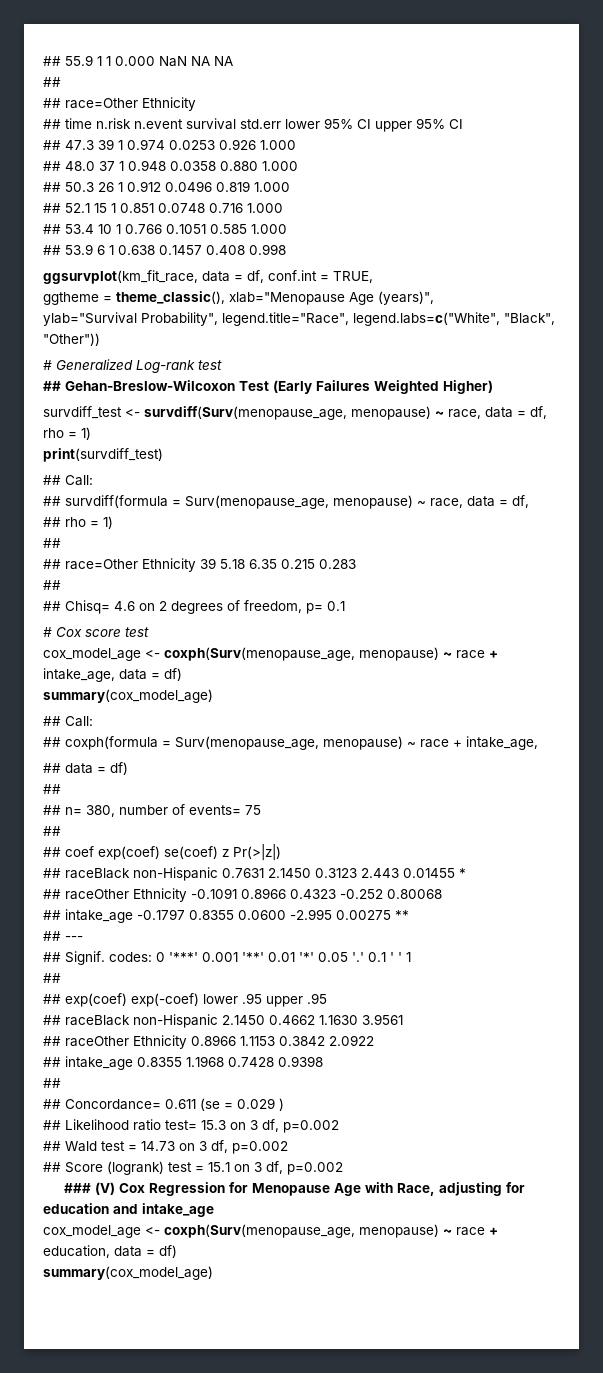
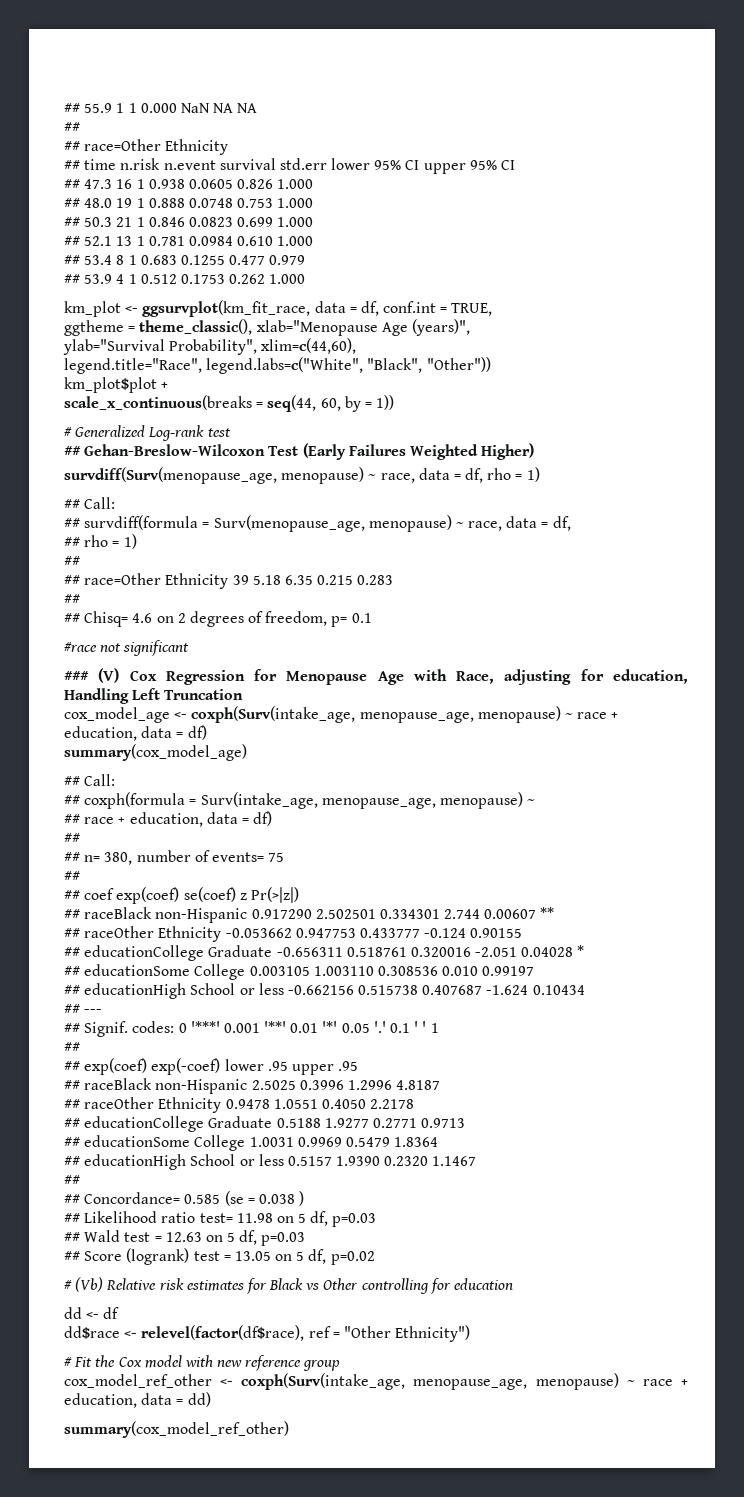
[98,139,296,150] [43,160,298,171] [43,181,290,192] [43,203,283,213] [43,224,287,234] [43,244,286,255] 39 1 0.974 0.0253 0.926 1.000 // ## 48.0 37 1 0.948 0.0358 0.880 1.000 // ## 50.3 26 1 0.912 0.0496 0.819 1.000 // ## 52.1 15 1 0.851 0.0748 0.716 1.000 // ## 53.4 10 1 0.766 0.1051 0.585 1.000 // ## 53.9 6 1 0.638 0.1457 0.408 0.998 // -> [116,179,314,189] [64,198,314,208] [64,217,314,227] [64,236,314,246] [64,255,306,265] [64,274,306,284] [64,301,139,317] 16 1 0.938 0.0605 0.826 1.000 // ## 48.0 19 1 0.888 0.0748 0.753 1.000 // ## 50.3 21 1 0.846 0.0823 0.699 1.000 // ## 52.1 13 1 0.781 0.0984 0.610 1.000 // ## 53.4 8 1 0.683 0.1255 0.477 0.979 // ## 53.9 4 1 0.512 0.1753 0.262 1.000 // km_plot <-
(218, 319) none -> [261,338,357,354] xlim=c(44,60), //
(100, 339) none -> [64,377,169,393] [64,395,395,412] // km_plot$plot + // scale_x_continuous(breaks = seq(44, 60, by = 1))
[43,406,140,419] survdiff_test <- -> (535, 451) none
[43,448,163,462] // print(survdiff_test) -> (540, 474) none
[43,627,149,637] [43,647,498,661] [43,668,115,682] # Cox score test // cox_model_age <- coxph(Surv(menopause_age, menopause) ~ race + intake_age, -> [64,640,190,656] [64,668,688,685] [64,688,244,704] [64,706,619,723] [64,726,137,741] #race not significant // ### (V) Cox Regression for Menopause Age with Race, adjusting for education, Handling Left Truncation // cox_model_age <- coxph(Surv(intake_age, menopause_age, menopause) ~ race + education,
[175,736,538,750] [43,763,61,773] Surv(menopause_age, menopause) ~ race + intake_age, // ## -> [200,792,536,809] [64,812,203,827] Surv(intake_age, menopause_age, menopause) ~ // ## race + education,
[222,868,466,878] [43,888,442,902] [43,909,409,923] 0.7631 2.1450 0.3123 2.443 0.01455 * // ## raceOther Ethnicity -0.1091 0.8966 0.4323 -0.252 0.80068 // ## intake_age -0.1797 0.8355 0.0600 -2.995 0.00275 ** -> [251,907,555,919] [64,926,523,942] [64,945,585,961] [64,964,535,980] [64,983,585,999] 0.917290 2.502501 0.334301 2.744 0.00607 ** // ## raceOther Ethnicity -0.053662 0.947753 0.433777 -0.124 0.90155 // ## educationCollege Graduate -0.656311 0.518761 0.320016 -2.051 0.04028 * // ## educationSome College 0.003105 1.003110 0.308536 0.010 0.99197 // ## educationHigh School or less -0.662156 0.515738 0.407687 -1.624 0.10434
[222,1014,403,1025] [43,1035,374,1049] [43,1056,323,1070] 2.1450 0.4662 1.1630 3.9561 // ## raceOther Ethnicity 0.8966 1.1153 0.3842 2.0922 // ## intake_age 0.8355 1.1968 0.7428 0.9398 -> [251,1080,441,1090] [64,1097,415,1113] [64,1116,466,1132] [64,1135,439,1151] [64,1154,477,1170] 2.5025 0.3996 1.2996 4.8187 // ## raceOther Ethnicity 0.9478 1.0551 0.4050 2.2178 // ## educationCollege Graduate 0.5188 1.9277 0.2771 0.9713 // ## educationSome College 1.0031 0.9969 0.5479 1.8364 // ## educationHigh School or less 0.5157 1.9390 0.2320 1.1467
[165,1099,196,1109] 0.611 -> [184,1194,221,1204] 0.585
[237,1098,275,1109] 0.029 -> [258,1194,295,1204] 0.038
[201,1119,339,1133] 15.3 on 3 df, p=0.002 -> [236,1211,377,1227] 11.98 on 5 df, p=0.03
[141,1140,288,1154] 14.73 on 3 df, p=0.002 -> [165,1230,306,1246] 12.63 on 5 df, p=0.03
[208,1161,343,1175] [64,1182,526,1196] [43,1203,214,1217] [43,1224,498,1238] [43,1245,177,1258] [43,1266,213,1280] 15.1 on 3 df, p=0.002 // ### (V) Cox Regression for Menopause Age with Race, adjusting for education and intake_age // cox_model_age <- coxph(Surv(menopause_age, menopause) ~ race + education, data = df) // summary(cox_model_age) -> [234,1249,375,1265] [64,1277,514,1294] [64,1307,120,1319] [64,1325,471,1342] [64,1355,341,1371] [64,1373,688,1390] [64,1392,211,1408] [64,1421,289,1438] 13.05 on 5 df, p=0.02 // # (Vb) Relative risk estimates for Black vs Other controlling for education // dd <- df // dd$race <- relevel(factor(df$race), ref = "Other Ethnicity") // # Fit the Cox model with new reference group // cox_model_ref_other <- coxph(Surv(intake_age, menopause_age, menopause) ~ race + education, data = dd) // summary(cox_model_ref_other)

